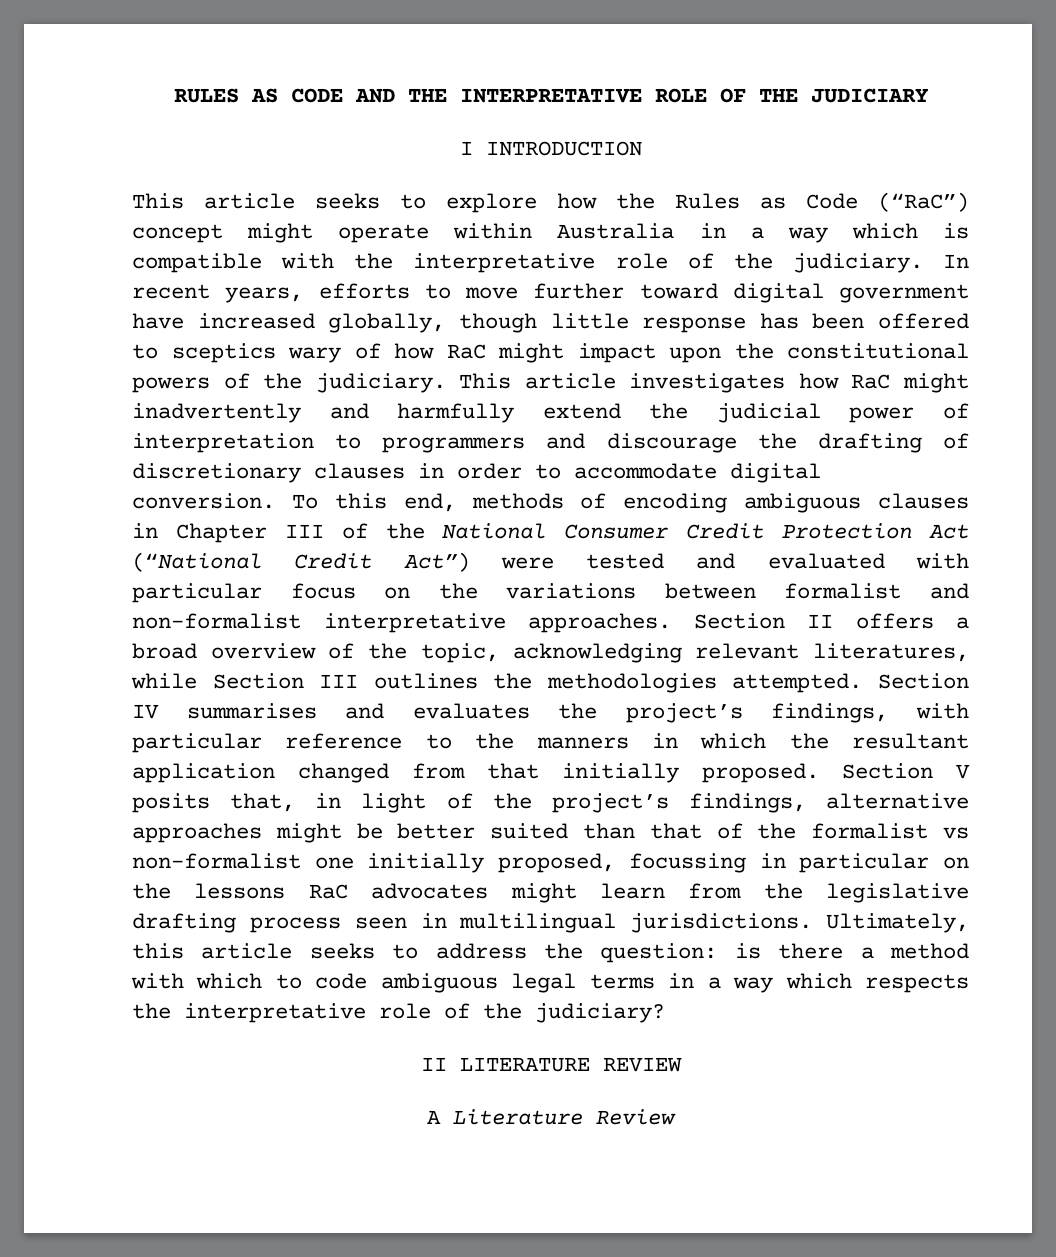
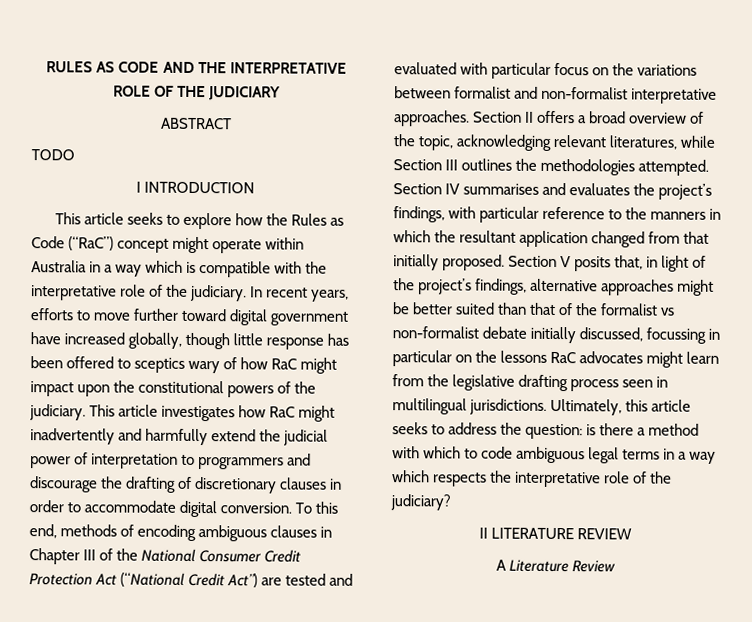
(929, 95) none -> [161,117,232,130] [31,149,75,161] // ABSTRACT // TODO
[500,557,554,569] were -> [261,577,283,586] are
[314,853,616,873] one initially proposed, -> [482,326,644,344] debate initially discussed,

